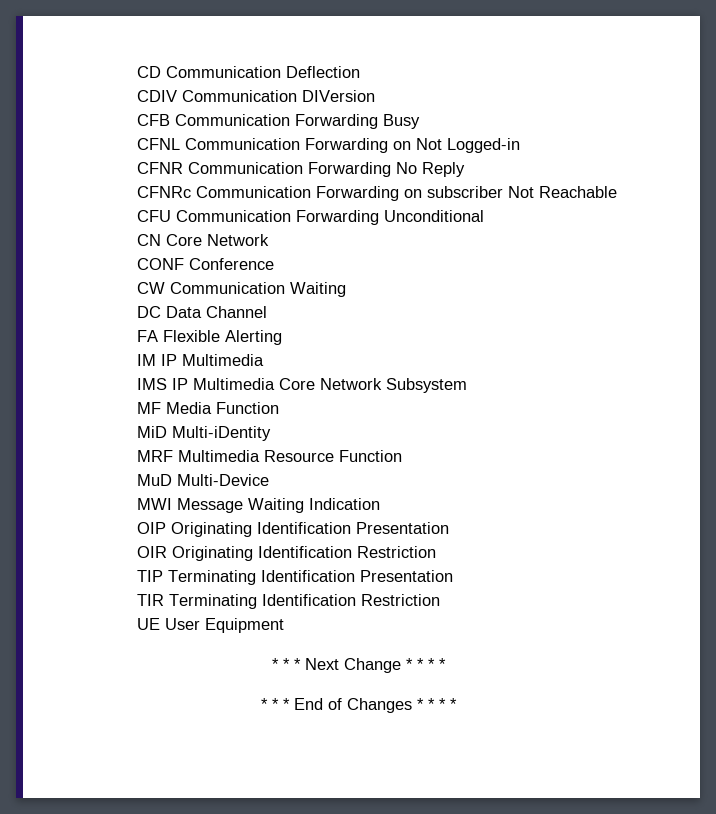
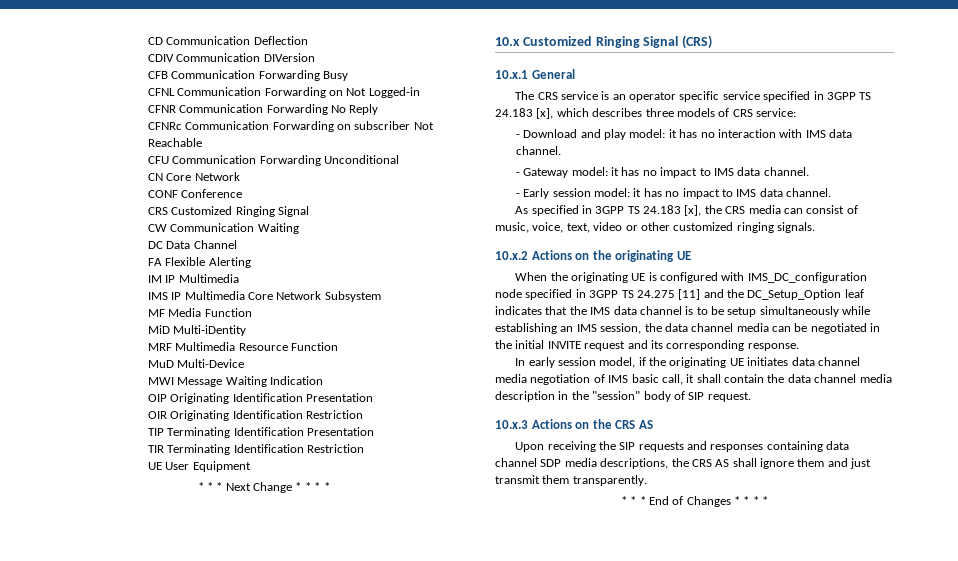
(274, 264) none -> [147,206,309,217] // CRS Customized Ringing Signal
(446, 664) none -> [495,35,713,49] [495,69,575,79] [515,91,872,102] [495,108,796,119] [515,129,853,140] [515,146,561,155] [515,167,809,178] [515,188,832,199] [515,205,858,216] [495,222,815,233] [495,250,691,262] [515,272,867,283] [495,289,864,300] [495,306,871,317] [495,323,881,334] [495,340,799,351] [515,357,860,368] [495,374,892,385] [495,391,751,402] [495,419,653,429] [515,441,850,452] [495,458,872,469] [495,475,647,486] // 10.x Customized Ringing Signal (CRS) // 10.x.1 General // The CRS service is an operator specific service specified in 3GPP TS 24.183 [x], which describes three models of CRS service: // - Download and play model: it has no interaction with IMS data channel. // - Gateway model: it has no impact to IMS data channel. // - Early session model: it has no impact to IMS data channel. // As specified in 3GPP TS 24.183 [x], the CRS media can consist of music, voice, text, video or other customized ringing signals. // 10.x.2 Actions on the originating UE // When the originating UE is configured with IMS_DC_configuration node specified in 3GPP TS 24.275 [11] and the DC_Setup_Option leaf indicates that the IMS data channel is to be setup simultaneously while establishing an IMS session, the data channel media can be negotiated in the initial INVITE request and its corresponding response. // In early session model, if the originating UE initiates data channel media negotiation of IMS basic call, it shall contain the data channel media description in the "session" body of SIP request. // 10.x.3 Actions on the CRS AS // Upon receiving the SIP requests and responses containing data channel SDP media descriptions, the CRS AS shall ignore them and just transmit them transparently.

